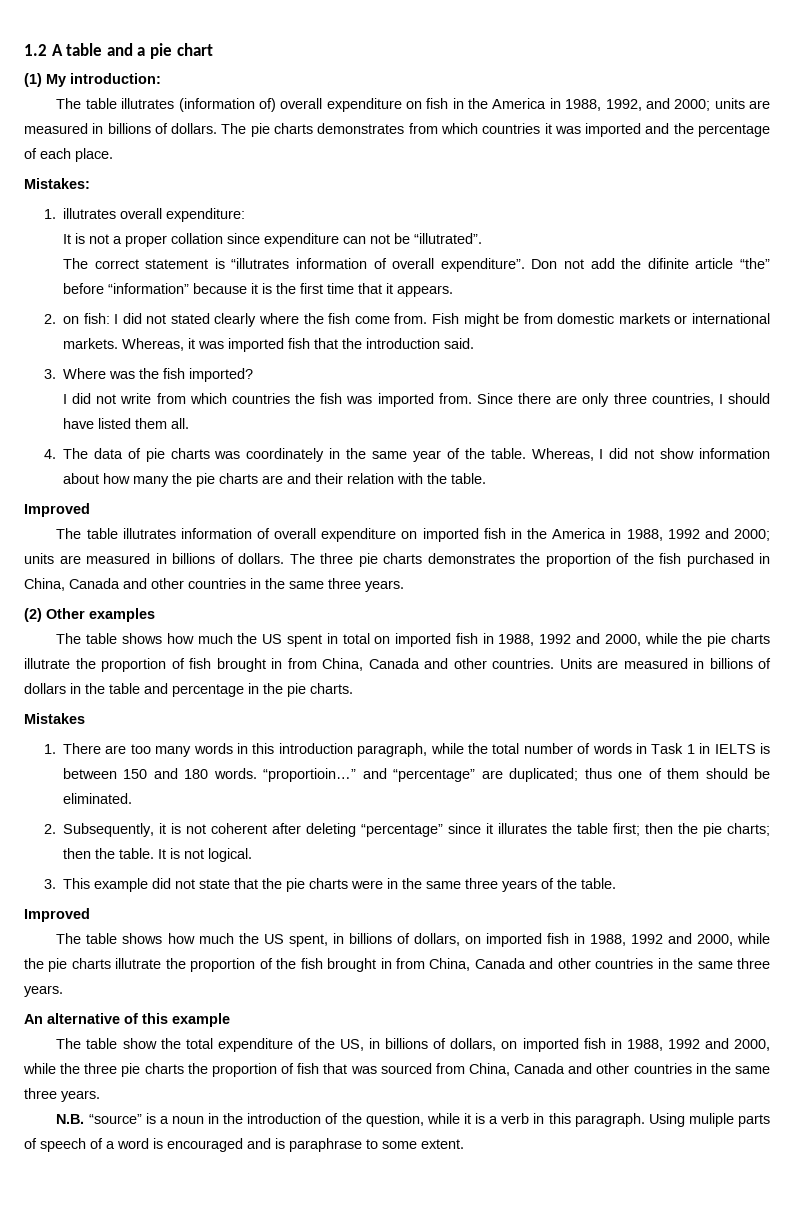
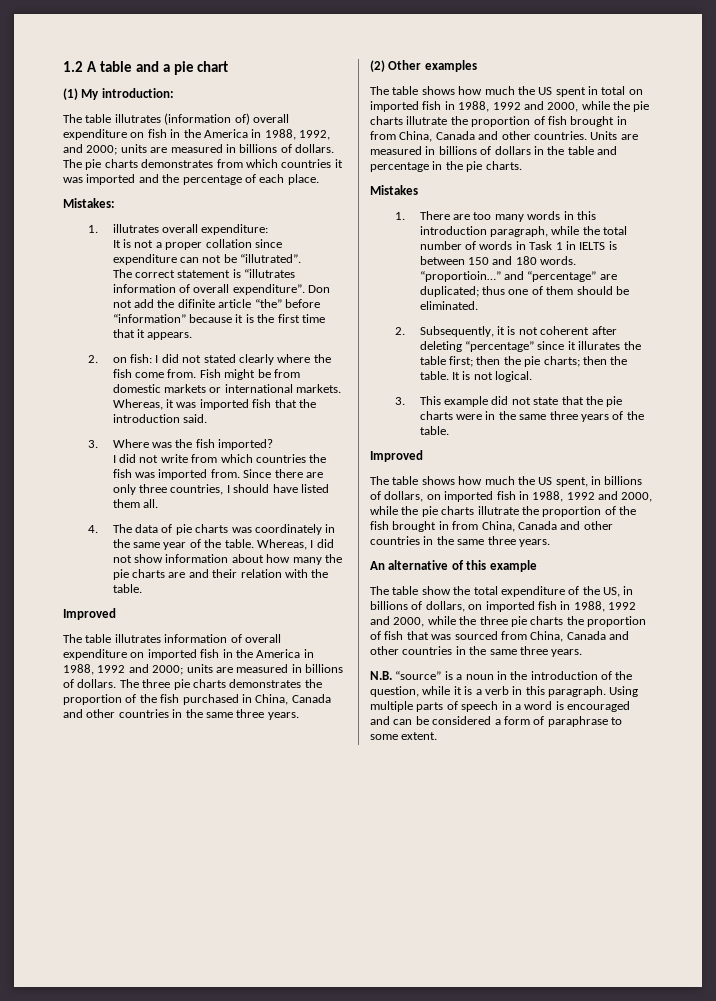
[688,1113,734,1127] muliple -> [370,701,413,712] multiple
[90,1138,103,1149] of -> [501,701,512,710] in
[275,1138,285,1149] is -> [393,716,545,725] can be considered a form of

